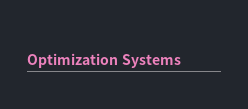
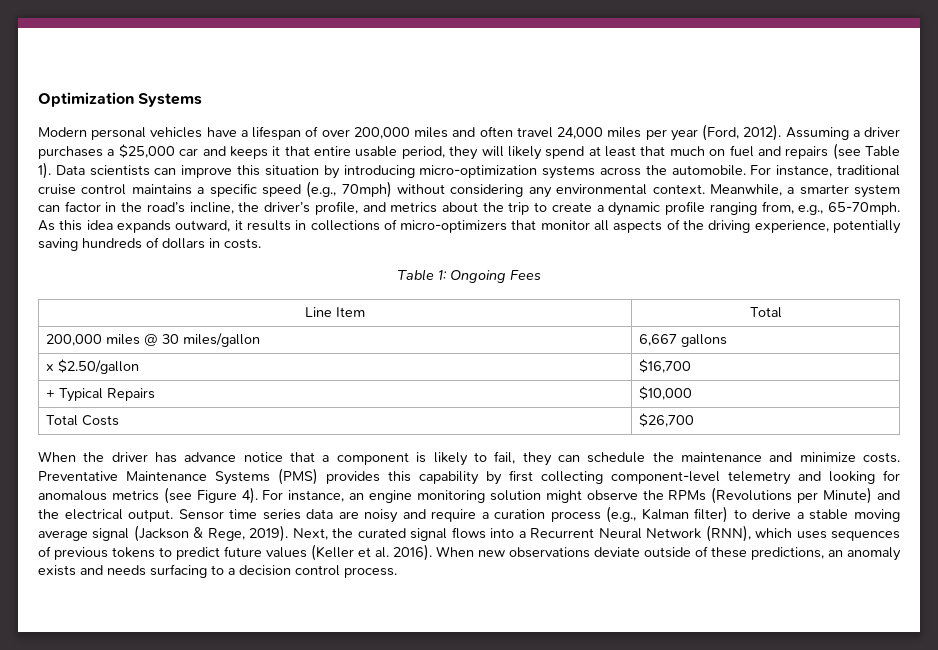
(181, 61) none -> [38,124,900,141] [38,143,900,160] [38,162,900,179] [38,181,900,198] [38,201,901,216] [38,219,901,234] [38,237,261,251] [397,269,541,283] [305,307,365,317] [749,307,782,318] [46,333,261,347] [639,334,728,347] [46,359,140,374] [639,359,692,373] [46,388,156,402] [639,386,693,400] [46,415,120,426] [639,413,695,427] [38,451,901,466] [38,468,900,485] [38,487,901,504] [38,506,900,523] [38,525,901,542] [38,544,901,561] [38,564,397,578] // Modern personal vehicles have a lifespan of over 200,000 miles and often travel 24,000 miles per year (Ford, 2012). Assuming a driver purchases a $25,000 car and keeps it that entire usable period, they will likely spend at least that much on fuel and repairs (see Table 1). Data scientists can improve this situation by introducing micro-optimization systems across the automobile. For instance, traditional cruise control maintains a specific speed (e.g., 70mph) without considering any environmental context. Meanwhile, a smarter system can factor in the road’s incline, the driver’s profile, and metrics about the trip to create a dynamic profile ranging from, e.g., 65-70mph. As this idea expands outward, it results in collections of micro-optimizers that monitor all aspects of the driving experience, potentially saving hundreds of dollars in costs. // Table 1: Ongoing Fees // Line Item | Total // 200,000 miles @ 30 miles/gallon | 6,667 gallons // x $2.50/gallon | $16,700 // + Typical Repairs | $10,000 // Total Costs | $26,700 // When the driver has advance notice that a component is likely to fail, they can schedule the maintenance and minimize costs. Preventative Maintenance Systems (PMS) provides this capability by first collecting component-level telemetry and looking for anomalous metrics (see Figure 4). For instance, an engine monitoring solution might observe the RPMs (Revolutions per Minute) and the electrical output. Sensor time series data are noisy and require a curation process (e.g., Kalman filter) to derive a stable moving average signal (Jackson & Rege, 2019). Next, the curated signal flows into a Recurrent Neural Network (RNN), which uses sequences of previous tokens to predict future values (Keller et al. 2016). When new observations deviate outside of these predictions, an anomaly exists and needs surfacing to a decision control process.

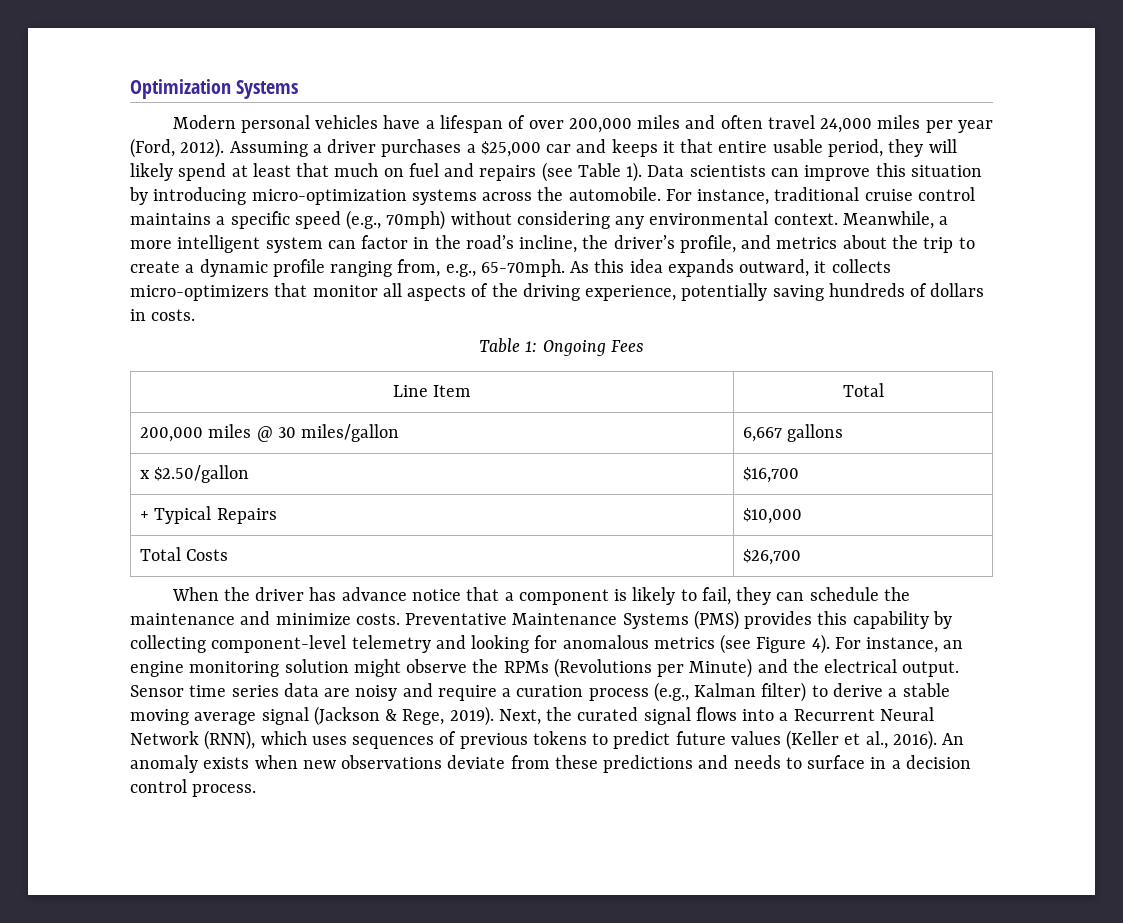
[799,184,849,195] smarter -> [130,235,261,253] more intelligent
[246,219,397,231] results in collections of -> [831,259,891,273] collects
[509,470,533,482] first -> (952, 620) none
[375,544,901,561] [38,564,224,578] al. 2016). When new observations deviate outside of these predictions, an anomaly exists and needs surfacing to -> [865,730,965,750] [130,755,887,773] al., 2016). An anomaly exists when new observations deviate from these predictions and needs to surface in

